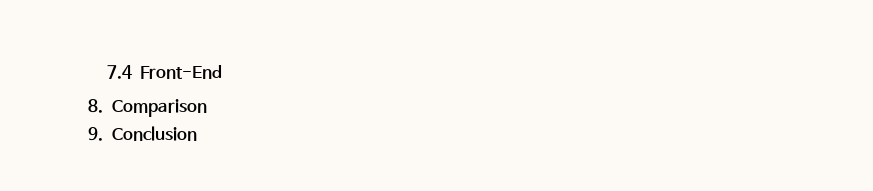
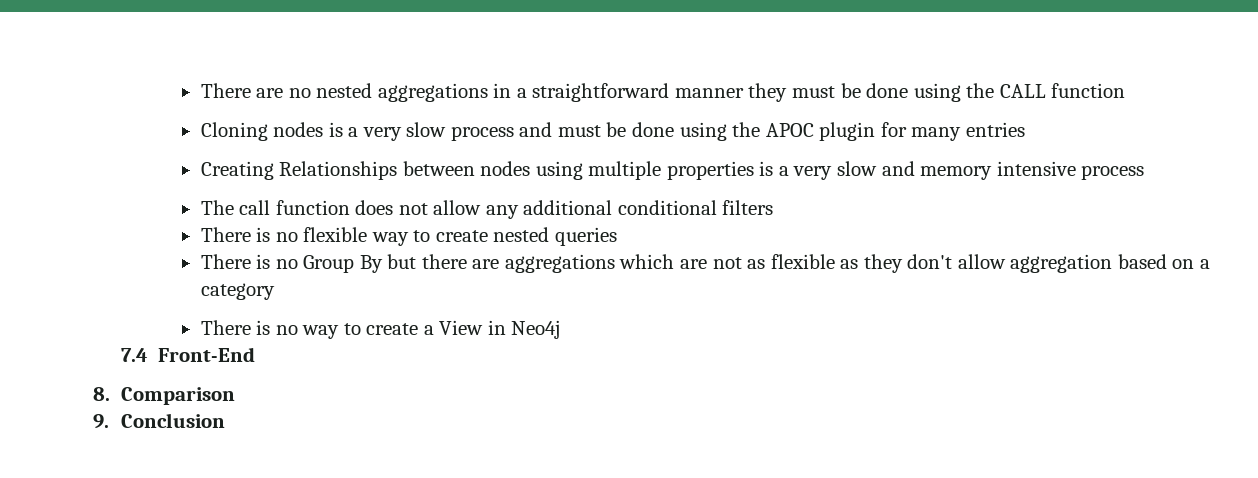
(106, 72) none -> [200,83,1126,102] [200,122,1025,141] [200,161,1145,180] [200,200,774,219] [200,227,617,246] [200,254,1210,273] [200,283,275,300] [200,320,561,339] There are no nested aggregations in a straightforward manner they must be done using the CALL function // Cloning nodes is a very slow process and must be done using the APOC plugin for many entries // Creating Relationships between nodes using multiple properties is a very slow and memory intensive process // The call function does not allow any additional conditional filters // There is no flexible way to create nested queries // There is no Group By but there are aggregations which are not as flexible as they don't allow aggregation based on a category // There is no way to create a View in Neo4j //

